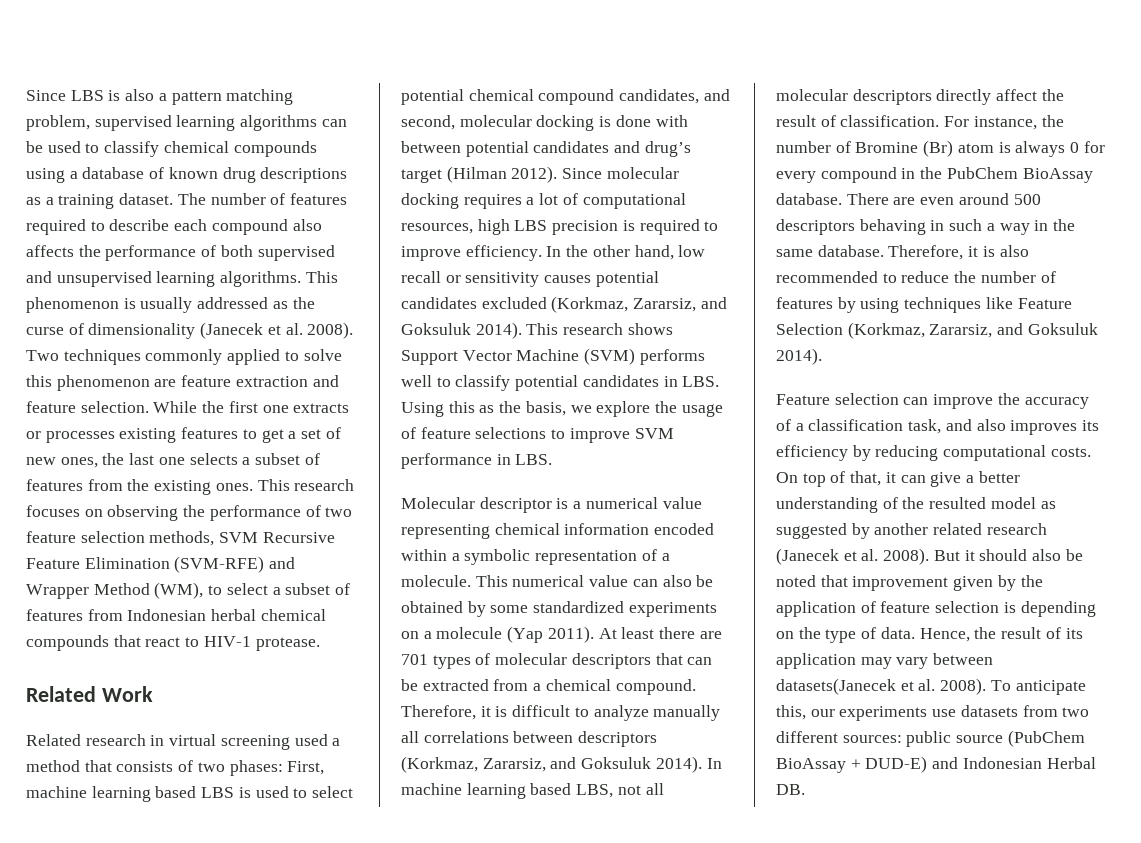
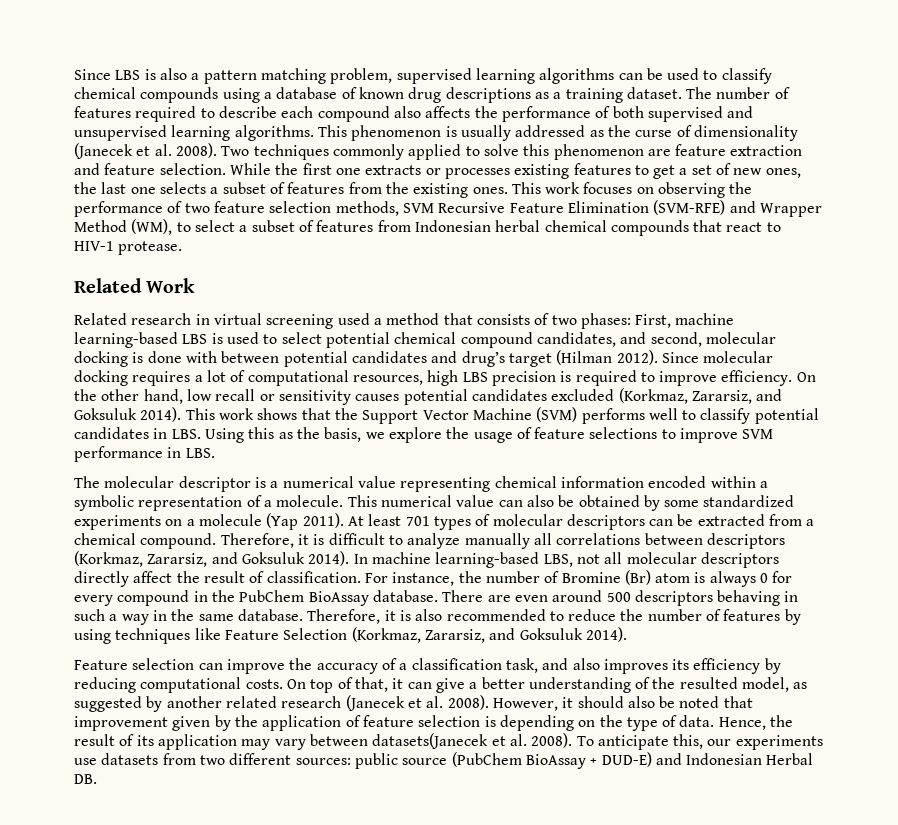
[294,479,355,491] research -> [545,182,581,194] work
[91,786,197,802] learning based -> [74,332,178,348] learning-based
[546,246,562,257] In -> [796,372,816,382] On
[563,323,673,335] research shows -> [218,408,358,420] work shows that the
[401,497,475,509] Molecular -> [74,476,175,488] The molecular
[659,627,722,639] there are -> (402, 520) none
[655,653,683,665] that -> (645, 522) none
[466,783,572,799] learning based -> [435,552,540,568] learning-based
[990,497,1036,509] model -> [742,677,790,692] model,
[933,550,960,561] But -> [492,698,558,711] However,

